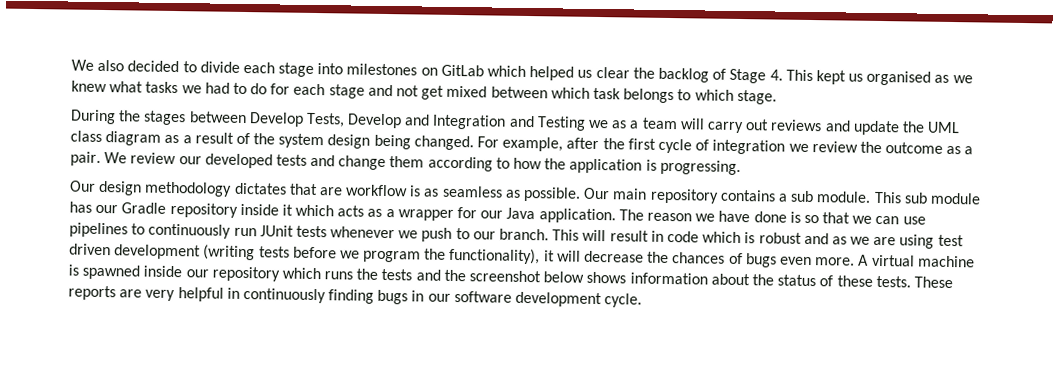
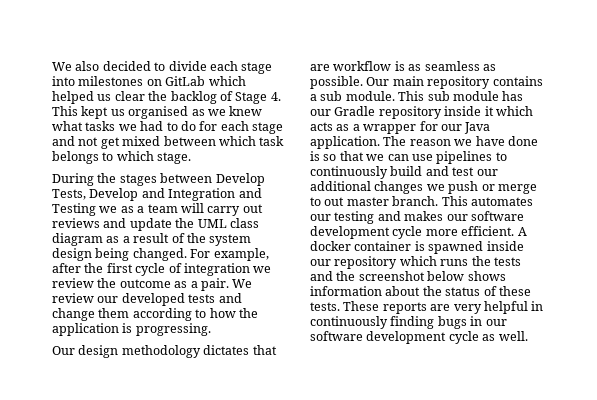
[233,225,964,249] [69,243,975,268] run JUnit tests whenever we push to our branch. This will result in code which is robust and as we are using test driven development (writing tests before we program the functionality), it will decrease the chances of bugs even more. A virtual machine -> [390,166,498,176] [310,181,537,194] [310,196,533,206] [310,211,524,224] [310,226,527,239] [310,241,412,251] build and test our additional changes we push or merge to out master branch. This automates our testing and makes our software development cycle more efficient. A docker container
[604,293,643,308] cycle. -> [448,331,528,344] cycle as well.

